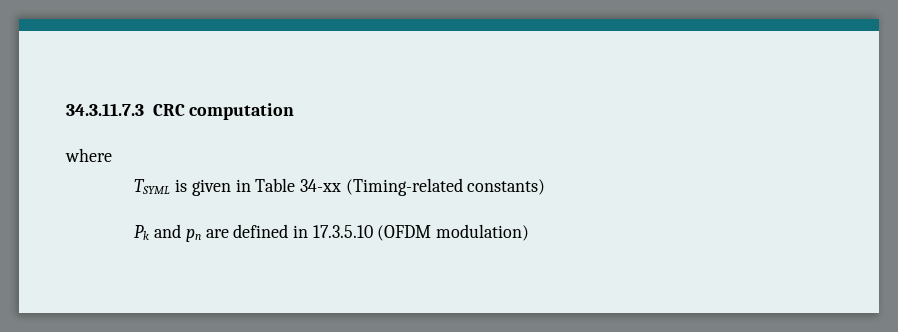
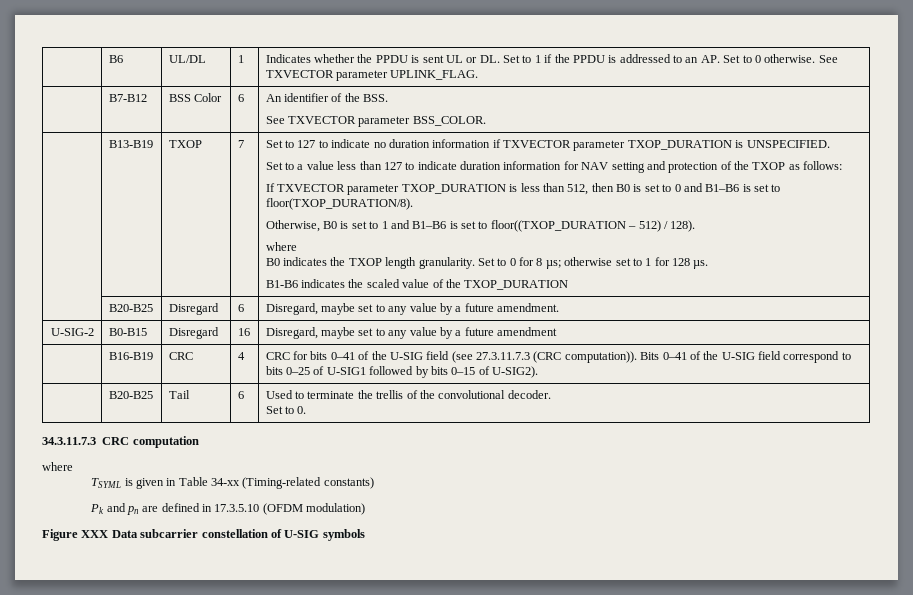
(66, 109) none -> [108,55,123,63] [168,55,206,63] [237,55,244,63] [265,54,838,63] [265,70,479,81] [108,94,147,102] [168,93,223,102] [237,94,244,102] [265,93,389,102] [265,116,486,127] [108,140,153,148] [168,140,202,148] [237,140,244,148] [265,139,830,151] [265,161,843,173] [265,183,781,195] [265,198,413,210] [265,220,696,232] [265,242,297,251] [265,257,709,269] [265,279,569,290] [108,304,153,312] [168,303,219,315] [237,304,244,312] [265,303,560,315] [50,328,94,336] [108,328,147,336] [168,327,219,339] [237,328,250,336] [265,327,558,339] [108,352,153,360] [168,352,193,360] [237,352,245,360] [265,351,851,363] [265,366,539,378] [108,391,153,399] [168,390,190,399] [237,391,244,399] [265,390,551,399] [265,406,307,414] | B6 | UL/DL | 1 | Indicates whether the PPDU is sent UL or DL. Set to 1 if the PPDU is addressed to an AP. Set to 0 otherwise. See TXVECTOR parameter UPLINK_FLAG. // | B7-B12 | BSS Color | 6 | An identifier of the BSS. // See TXVECTOR parameter BSS_COLOR. // | B13-B19 | TXOP | 7 | Set to 127 to indicate no duration information if TXVECTOR parameter TXOP_DURATION is UNSPECIFIED. // Set to a value less than 127 to indicate duration information for NAV setting and protection of the TXOP as follows: // If TXVECTOR parameter TXOP_DURATION is less than 512, then B0 is set to 0 and B1–B6 is set to floor(TXOP_DURATION/8). // Otherwise, B0 is set to 1 and B1–B6 is set to floor((TXOP_DURATION – 512) / 128). // where // B0 indicates the TXOP length granularity. Set to 0 for 8 µs; otherwise set to 1 for 128 µs. // B1-B6 indicates the scaled value of the TXOP_DURATION // | B20-B25 | Disregard | 6 | Disregard, maybe set to any value by a future amendment. // U-SIG-2 | B0-B15 | Disregard | 16 | Disregard, maybe set to any value by a future amendment // | B16-B19 | CRC | 4 | CRC for bits 0–41 of the U-SIG field (see 27.3.11.7.3 (CRC computation)). Bits 0–41 of the U-SIG field correspond to bits 0–25 of U-SIG1 followed by bits 0–15 of U-SIG2). // | B20-B25 | Tail | 6 | Used to terminate the trellis of the convolutional decoder. // Set to 0. //
(530, 232) none -> [42,529,365,541] // Figure XXX Data subcarrier constellation of U-SIG symbols

